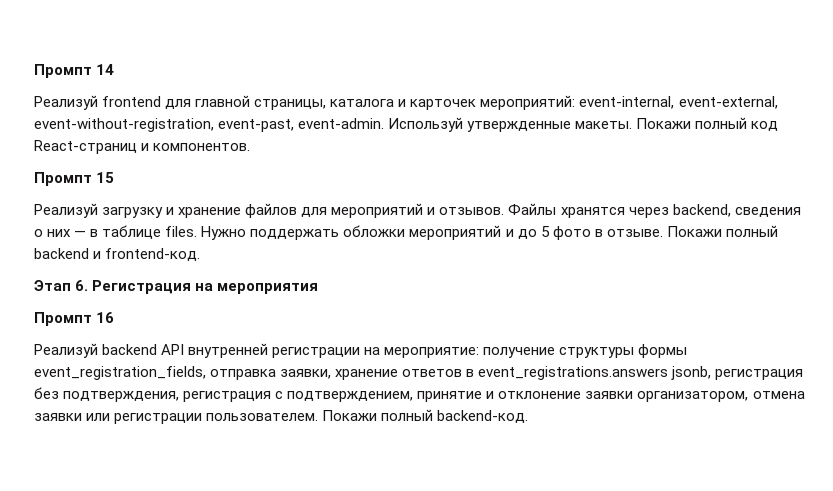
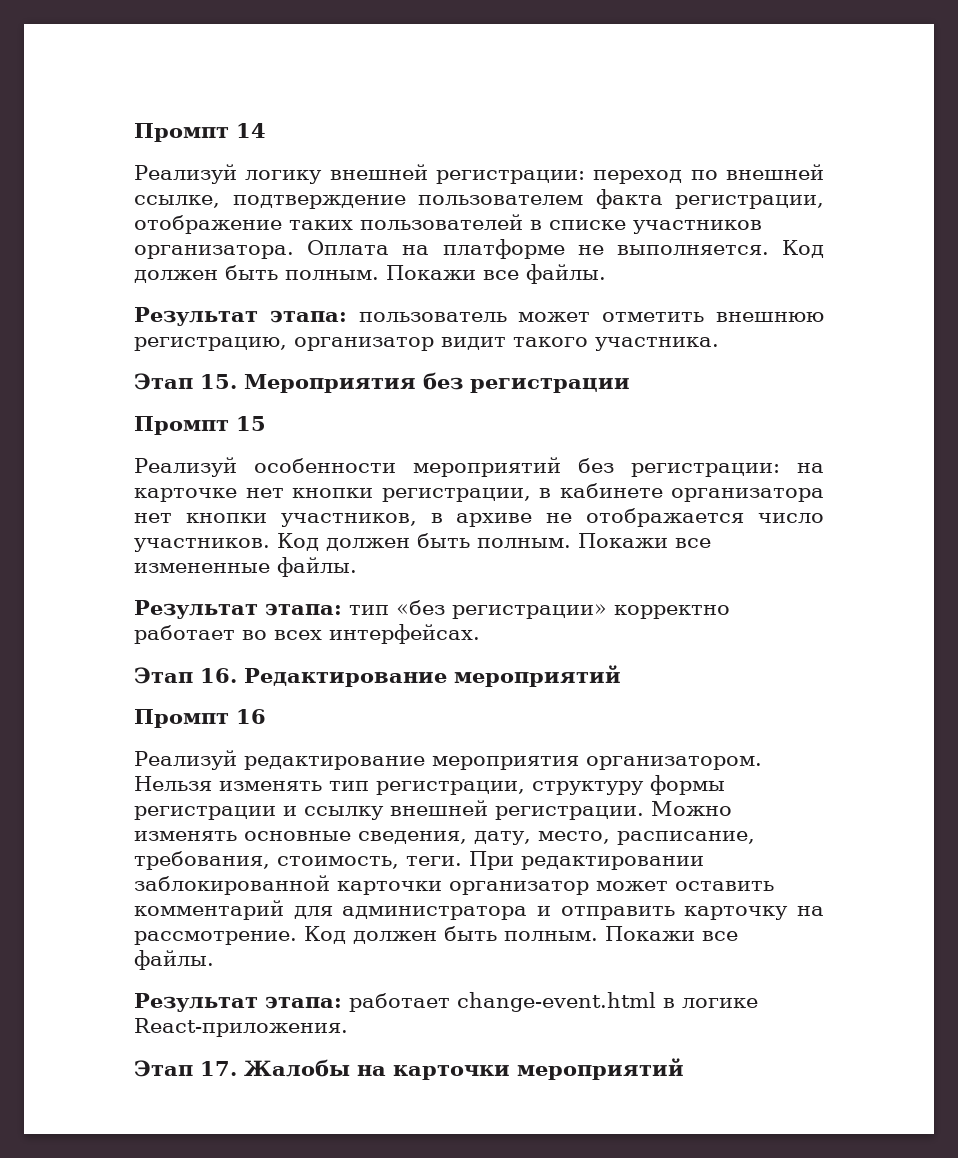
[102,95,778,110] [34,117,779,132] [34,140,251,154] [34,172,115,186] [34,203,801,218] [34,225,778,240] [34,248,201,261] [34,280,319,294] [34,312,115,326] [34,343,688,358] [34,366,804,380] [34,387,805,402] [34,409,529,424] frontend для главной страницы, каталога и карточек мероприятий: event-internal, event-external, event-without-registration, event-past, event-admin. Используй утвержденные макеты. Покажи полный код React-страниц и компонентов. // Промпт 15 // Реализуй загрузку и хранение файлов для мероприятий и отзывов. Файлы хранятся через backend, сведения о них — в таблице files. Нужно поддержать обложки мероприятий и до 5 фото в отзыве. Покажи полный backend и frontend-код. // Этап 6. Регистрация на мероприятия // Промпт 16 // Реализуй backend API внутренней регистрации на мероприятие: получение структуры формы event_registration_fields, отправка заявки, хранение ответов в event_registrations.answers jsonb, регистрация без подтверждения, регистрация с подтверждением, принятие и отклонение заявки организатором, отмена заявки или регистрации пользователем. Покажи полный backend-код. -> [245,164,824,184] [134,189,824,209] [134,214,762,234] [134,239,824,259] [134,264,606,284] [134,307,824,326] [134,337,719,351] [134,372,630,393] [134,416,266,435] [134,457,824,477] [134,483,824,502] [134,508,824,527] [134,533,711,552] [134,557,357,577] [134,600,730,619] [134,624,480,644] [134,665,621,687] [134,709,266,728] [134,750,762,770] [134,775,725,795] [134,800,732,820] [134,831,755,845] [134,851,704,870] [134,875,774,895] [134,900,824,920] [134,926,738,945] [134,950,214,970] [134,992,758,1012] [134,1018,348,1037] [134,1058,684,1080] логику внешней регистрации: переход по внешней ссылке, подтверждение пользователем факта регистрации, отображение таких пользователей в списке участников организатора. Оплата на платформе не выполняется. Код должен быть полным. Покажи все файлы. // Результат этапа: пользователь может отметить внешнюю регистрацию, организатор видит такого участника. // Этап 15. Мероприятия без регистрации // Промпт 15 // Реализуй особенности мероприятий без регистрации: на карточке нет кнопки регистрации, в кабинете организатора нет кнопки участников, в архиве не отображается число участников. Код должен быть полным. Покажи все измененные файлы. // Результат этапа: тип «без регистрации» корректно работает во всех интерфейсах. // Этап 16. Редактирование мероприятий // Промпт 16 // Реализуй редактирование мероприятия организатором. Нельзя изменять тип регистрации, структуру формы регистрации и ссылку внешней регистрации. Можно изменять основные сведения, дату, место, расписание, требования, стоимость, теги. При редактировании заблокированной карточки организатор может оставить комментарий для администратора и отправить карточку на рассмотрение. Код должен быть полным. Покажи все файлы. // Результат этапа: работает change-event.html в логике React-приложения. // Этап 17. Жалобы на карточки мероприятий

